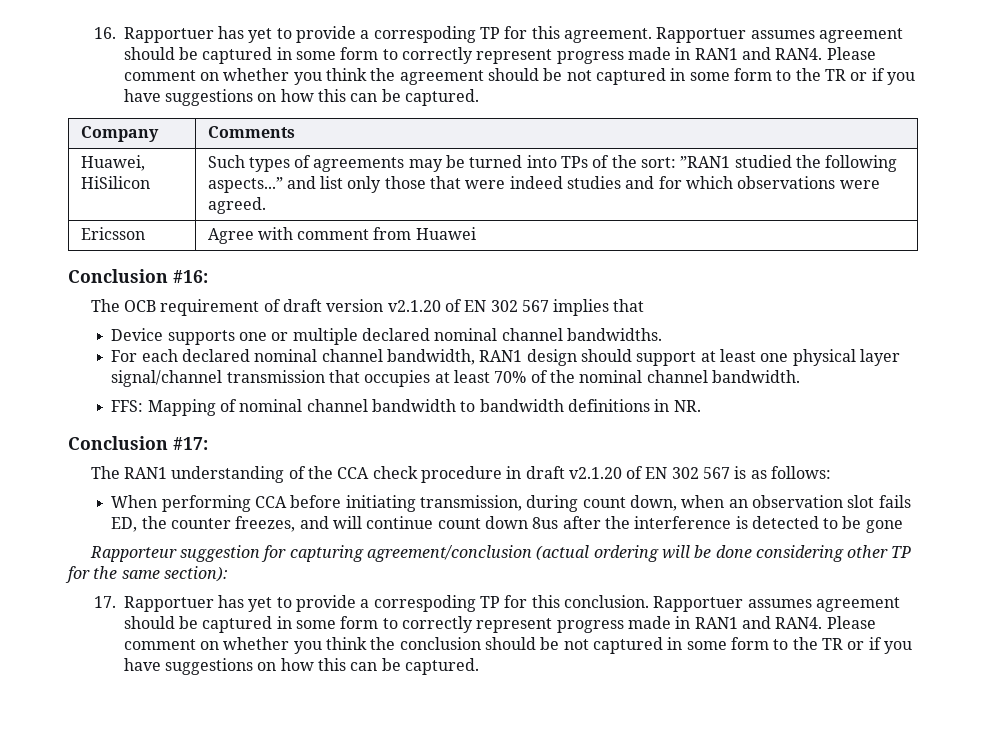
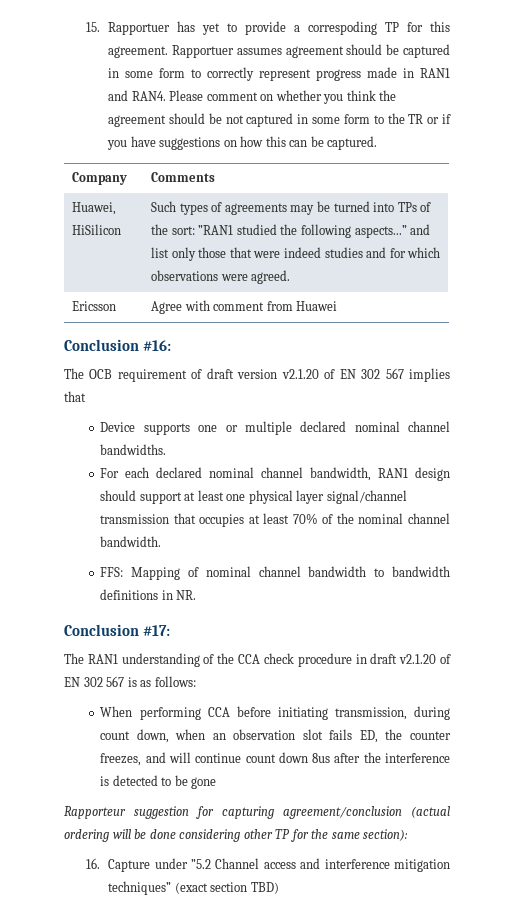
[93,27,116,39] 16. -> [86,22,101,32] 15.
[93,595,900,612] [123,616,876,633] [123,637,912,654] [123,658,479,675] 17. Rapportuer has yet to provide a correspoding TP for this conclusion. Rapportuer assumes agreement should be captured in some form to correctly represent progress made in RAN1 and RAN4. Please comment on whether you think the conclusion should be not captured in some form to the TR or if you have suggestions on how this can be captured. -> [86,858,450,872] [108,881,279,895] 16. Capture under ”5.2 Channel access and interference mitigation techniques” (exact section TBD)

